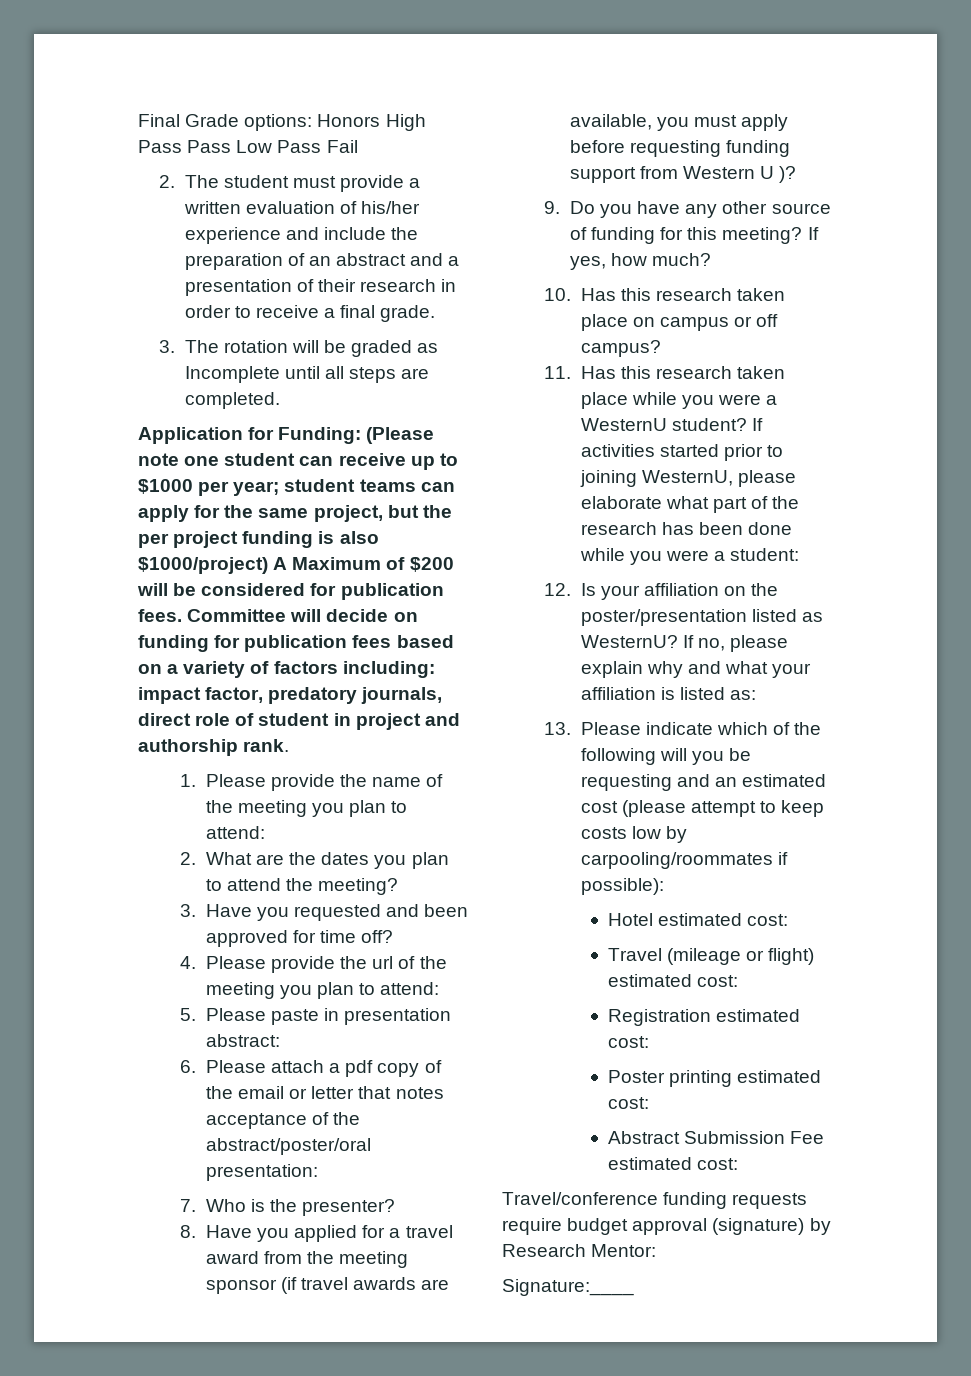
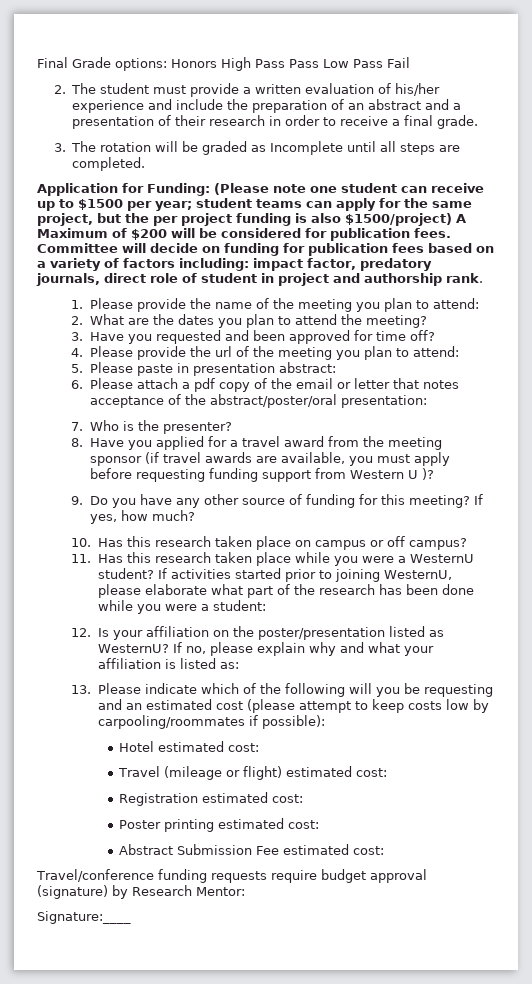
[138,479,193,494] $1000 -> [78,199,123,210] $1500
[138,557,268,574] $1000/project) -> [345,213,452,226] $1500/project)

